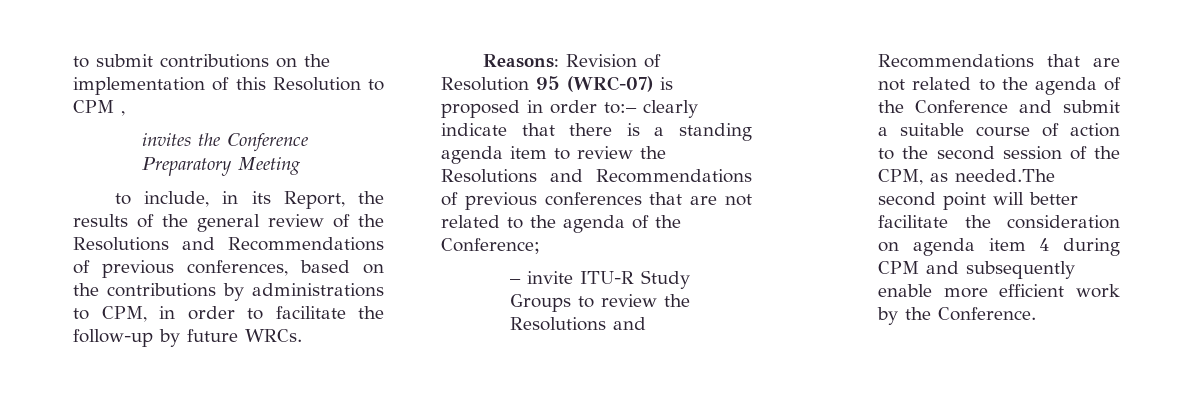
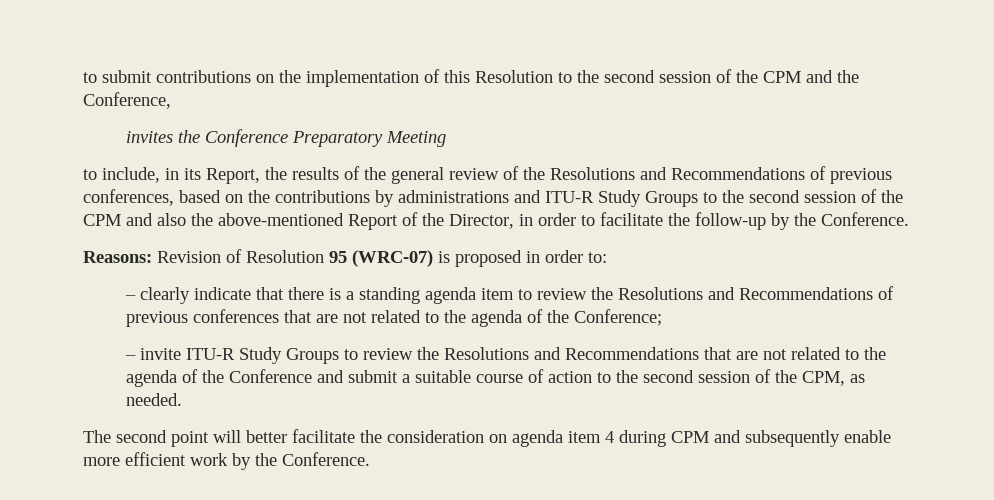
[73,100,125,116] CPM , -> [577,69,859,83] [83,92,171,109] the second session of the CPM and the Conference,
[73,306,147,322] to CPM, -> [514,189,903,207] [83,212,514,230] and ITU-R Study Groups to the second session of the CPM and also the above-mentioned Report of the Director,
[187,329,302,342] future WRCs. -> [794,212,909,226] the Conference.
[604,102,637,114] to:– -> [588,252,607,263] [125,295,137,300] to: // –
[955,169,1056,182] needed.The -> [126,393,183,406] [83,430,111,443] needed. // The

